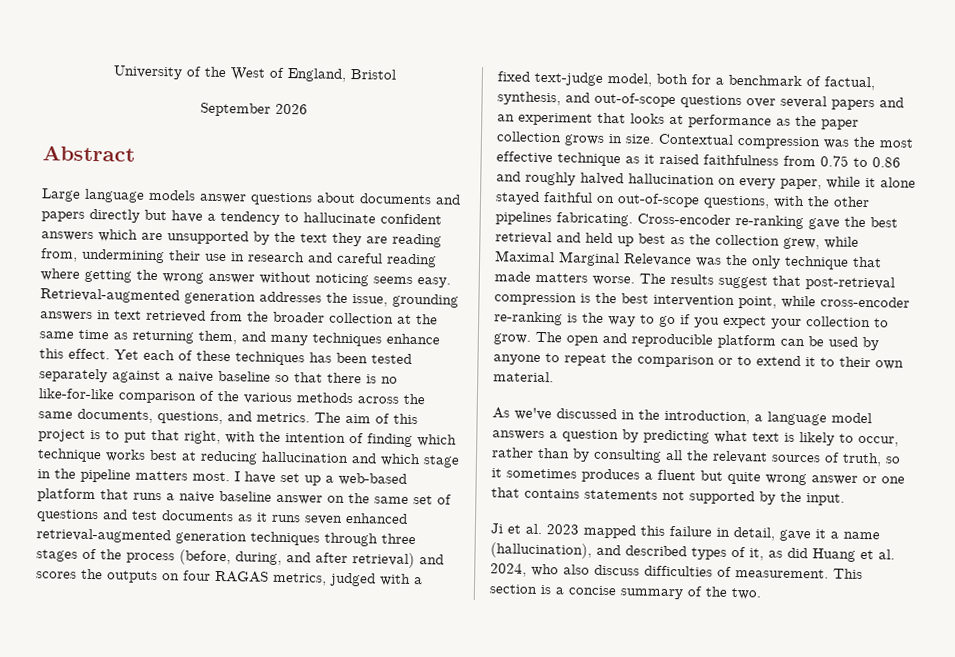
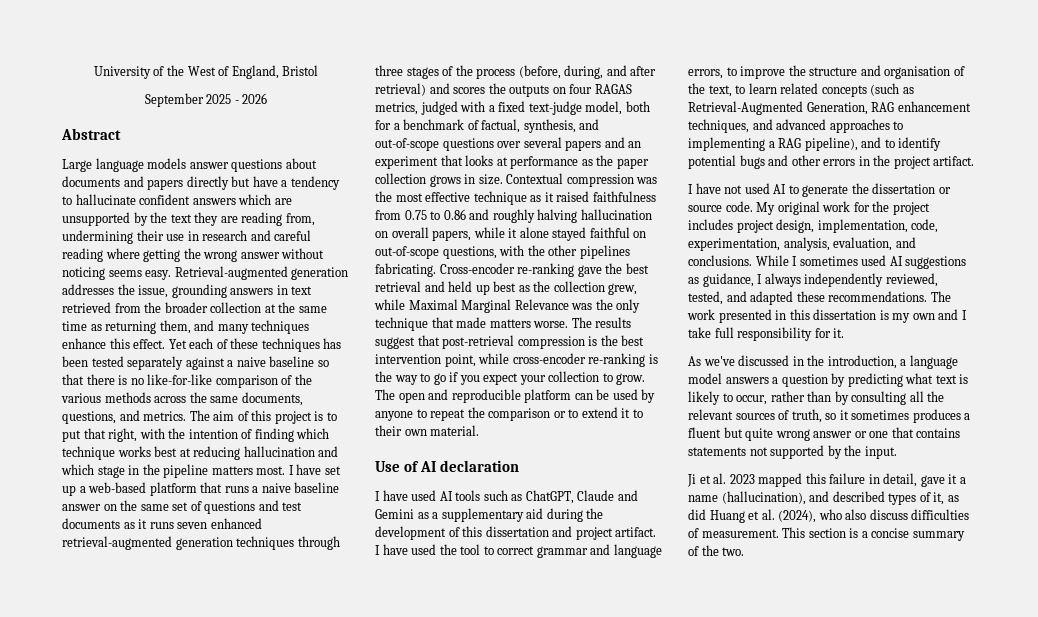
(271, 109) none -> [206,94,239,104] 2025 -
[580,172,624,186] halved -> [537,209,578,223] halving
[739,178,822,190] every paper, -> [391,227,472,241] overall papers,
(554, 377) none -> [375,460,520,472] [375,490,638,504] [375,508,604,522] [375,526,657,540] [375,544,662,558] [688,65,965,79] [688,83,914,97] [688,101,971,115] [688,119,904,133] [688,137,942,151] [688,155,975,169] [688,183,951,197] [688,201,930,215] [688,219,939,233] [688,237,916,251] [688,255,967,269] [688,273,938,287] [688,291,951,305] [687,309,967,323] [688,327,845,341] // Use of AI declaration // I have used AI tools such as ChatGPT, Claude and Gemini as a supplementary aid during the development of this dissertation and project artifact. I have used the tool to correct grammar and language errors, to improve the structure and organisation of the text, to learn related concepts (such as Retrieval-Augmented Generation, RAG enhancement techniques, and advanced approaches to implementing a RAG pipeline), and to identify potential bugs and other errors in the project artifact. // I have not used AI to generate the dissertation or source code. My original work for the project includes project design, implementation, code, experimentation, analysis, evaluation, and conclusions. While I sometimes used AI suggestions as guidance, I always independently reviewed, tested, and adapted these recommendations. The work presented in this dissertation is my own and I take full responsibility for it.
[490,563,527,577] 2024, -> [778,510,817,523] (2024),

